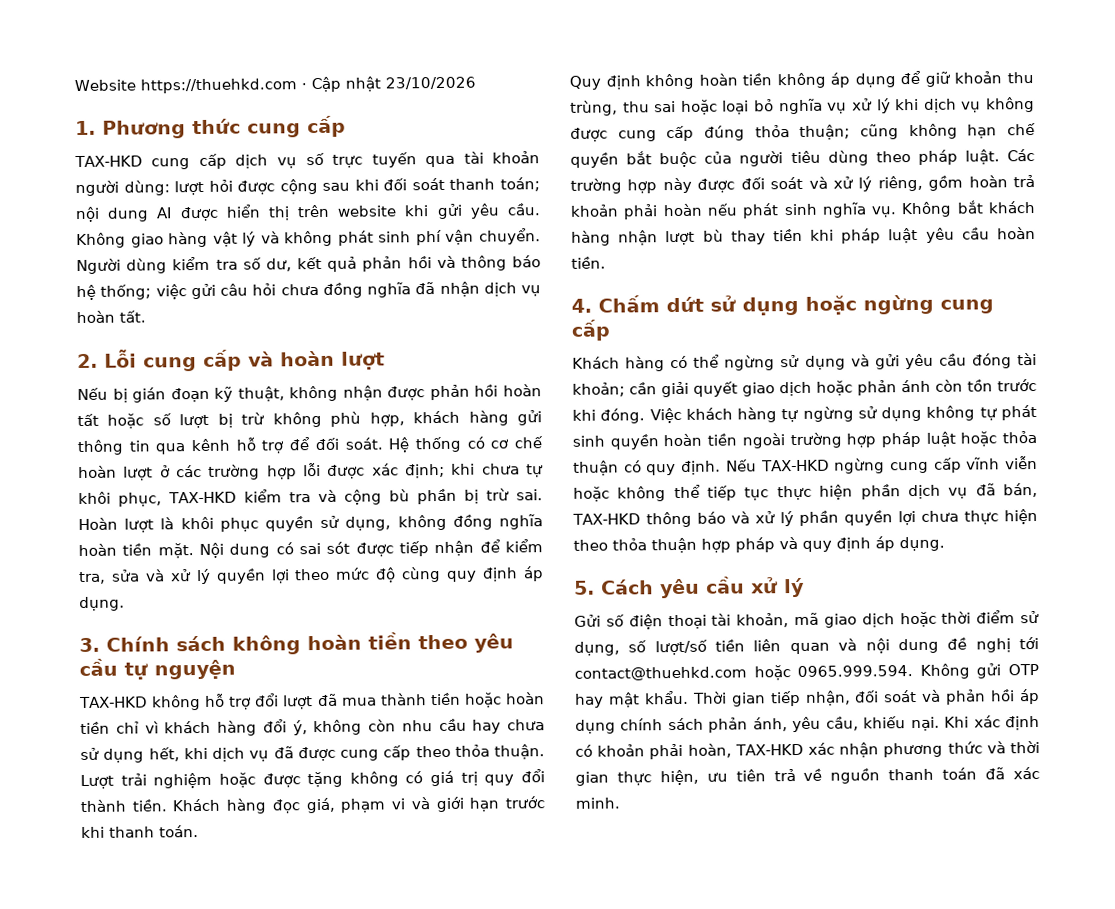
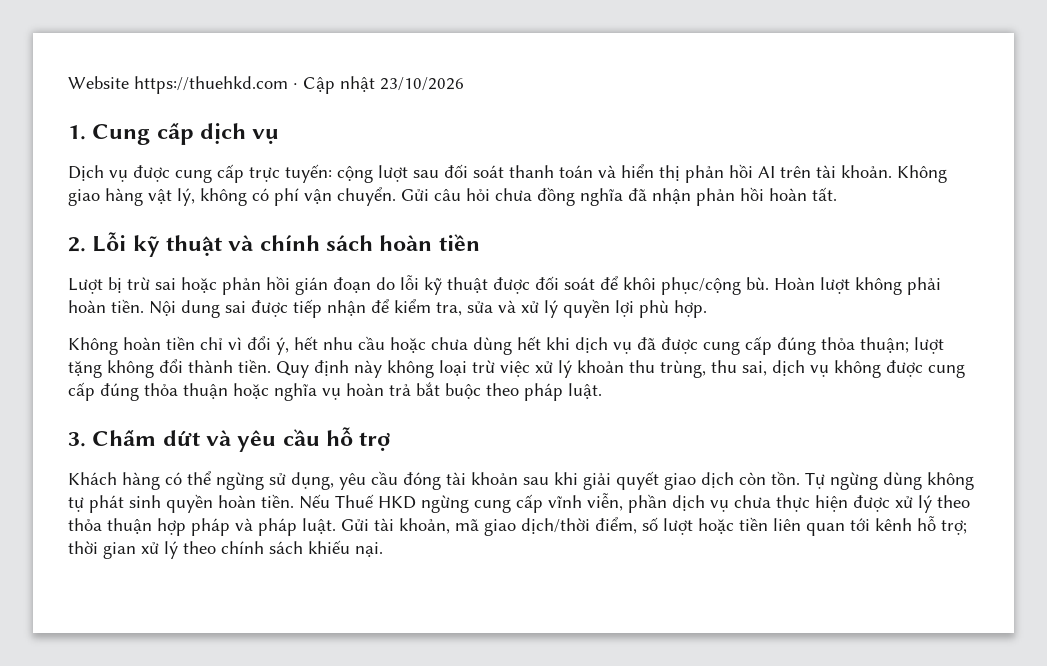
[102,115,346,139] [74,151,540,170] [75,177,540,197] [75,203,540,223] [76,228,541,249] [76,255,541,275] [76,283,216,301] Phương thức cung cấp // TAX-HKD cung cấp dịch vụ số trực tuyến qua tài khoản người dùng: lượt hỏi được cộng sau khi đối soát thanh toán; nội dung AI được hiển thị trên website khi gửi yêu cầu. Không giao hàng vật lý và không phát sinh phí vận chuyển. Người dùng kiểm tra số dư, kết quả phản hồi và thông báo hệ thống; việc gửi -> [92,123,280,145] [68,164,947,183] [68,187,429,206] Cung cấp dịch vụ // Dịch vụ được cung cấp trực tuyến: cộng lượt sau đối soát thanh toán và hiển thị phản hồi AI trên tài khoản. Không giao hàng vật lý, không có phí vận chuyển. Gửi
[483,282,541,297] dịch vụ -> [696,187,764,206] phản hồi
[143,349,385,372] [77,384,542,403] [77,410,542,429] [77,436,543,456] [78,462,544,481] [78,488,543,507] [78,514,543,533] [78,541,351,559] cung cấp và hoàn lượt // Nếu bị gián đoạn kỹ thuật, không nhận được phản hồi hoàn tất hoặc số lượt bị trừ không phù hợp, khách hàng gửi thông tin qua kênh hỗ trợ để đối soát. Hệ thống có cơ chế hoàn lượt ở các trường hợp lỗi được xác định; khi chưa tự khôi phục, TAX-HKD kiểm tra và cộng bù phần bị trừ sai. Hoàn lượt là khôi phục quyền sử dụng, không đồng nghĩa hoàn tiền mặt. Nội dung có sai sót -> [132,234,480,257] [68,275,941,295] [68,299,246,318] kỹ thuật và chính sách hoàn tiền // Lượt bị trừ sai hoặc phản hồi gián đoạn do lỗi kỹ thuật được đối soát để khôi phục/cộng bù. Hoàn lượt không phải hoàn tiền. Nội dung sai
[294,566,544,583] [79,596,125,612] [79,632,514,655] [79,658,236,681] [79,692,545,711] [80,718,545,736] [80,747,180,763] theo mức độ cùng quy định áp dụng. // 3. Chính sách không hoàn tiền theo yêu cầu tự nguyện // TAX-HKD không hỗ trợ đổi lượt đã mua thành tiền hoặc hoàn tiền chỉ vì khách hàng đổi ý, không còn nhu cầu hay chưa sử dụng hết, -> [639,300,707,318] [68,336,541,355] phù hợp. // Không hoàn tiền chỉ vì đổi ý, hết nhu cầu hoặc chưa dùng hết
[415,744,545,760] [80,769,545,790] [80,796,545,814] [81,825,199,839] [569,70,1034,90] [570,98,920,116] theo thỏa thuận. Lượt trải nghiệm hoặc được tặng không có giá trị quy đổi thành tiền. Khách hàng đọc giá, phạm vi và giới hạn trước khi thanh toán. // Quy định không hoàn tiền không áp dụng để giữ khoản thu trùng, thu sai hoặc loại bỏ nghĩa vụ xử lý khi -> [777,337,944,355] [68,359,767,378] đúng thỏa thuận; lượt tặng không đổi thành tiền. Quy định này không loại trừ việc xử lý khoản thu trùng, thu sai,
[799,122,1036,140] [570,148,1035,168] [570,174,1035,194] [570,200,1035,220] [571,226,1036,246] [571,256,606,269] [571,294,994,317] [571,319,611,341] thuận; cũng không hạn chế quyền bắt buộc của người tiêu dùng theo pháp luật. Các trường hợp này được đối soát và xử lý riêng, gồm hoàn trả khoản phải hoàn nếu phát sinh nghĩa vụ. Không bắt khách hàng nhận lượt bù thay tiền khi pháp luật yêu cầu hoàn tiền. // 4. Chấm dứt sử dụng hoặc ngừng cung cấp -> [183,382,602,401] [68,427,392,452] thuận hoặc nghĩa vụ hoàn trả bắt buộc theo pháp luật. // 3. Chấm dứt và yêu cầu hỗ trợ
[804,354,900,370] dụng và gửi -> [291,472,334,490] dụng,
[572,382,657,397] khoản; cần -> [471,472,578,485] khoản sau khi
[816,378,1037,396] [572,406,923,424] hoặc phản ánh còn tồn trước khi đóng. Việc khách hàng tự ngừng sử dụng -> [739,471,922,490] còn tồn. Tự ngừng dùng
[707,430,1037,449] [573,455,1038,476] [573,482,1038,502] [572,508,1038,528] tiền ngoài trường hợp pháp luật hoặc thỏa thuận có quy định. Nếu TAX-HKD ngừng cung cấp vĩnh viễn hoặc không thể tiếp tục thực hiện phần dịch vụ đã bán, TAX-HKD thông báo và xử lý phần quyền lợi chưa thực hiện -> [261,493,932,513] tiền. Nếu Thuế HKD ngừng cung cấp vĩnh viễn, phần dịch vụ chưa thực hiện được xử lý
[802,536,945,552] [574,576,805,599] [574,610,1040,630] [574,636,1039,656] [574,663,1039,681] [575,688,1040,708] [575,715,1040,734] [575,740,1040,760] [575,766,1040,786] [575,797,620,809] quy định áp dụng. // 5. Cách yêu cầu xử lý // Gửi số điện thoại tài khoản, mã giao dịch hoặc thời điểm sử dụng, số lượt/số tiền liên quan và nội dung đề nghị tới contact@thuehkd.com hoặc 0965.999.594. Không gửi OTP hay mật khẩu. Thời gian tiếp nhận, đối soát và phản hồi áp dụng chính sách phản ánh, yêu cầu, khiếu nại. Khi xác định có khoản phải hoàn, TAX-HKD xác nhận phương thức và thời gian thực hiện, ưu tiên trả về nguồn thanh toán đã xác minh. -> [258,516,967,536] [68,540,383,559] pháp luật. Gửi tài khoản, mã giao dịch/thời điểm, số lượt hoặc tiền liên quan tới kênh hỗ trợ; thời gian xử lý theo chính sách khiếu nại.

